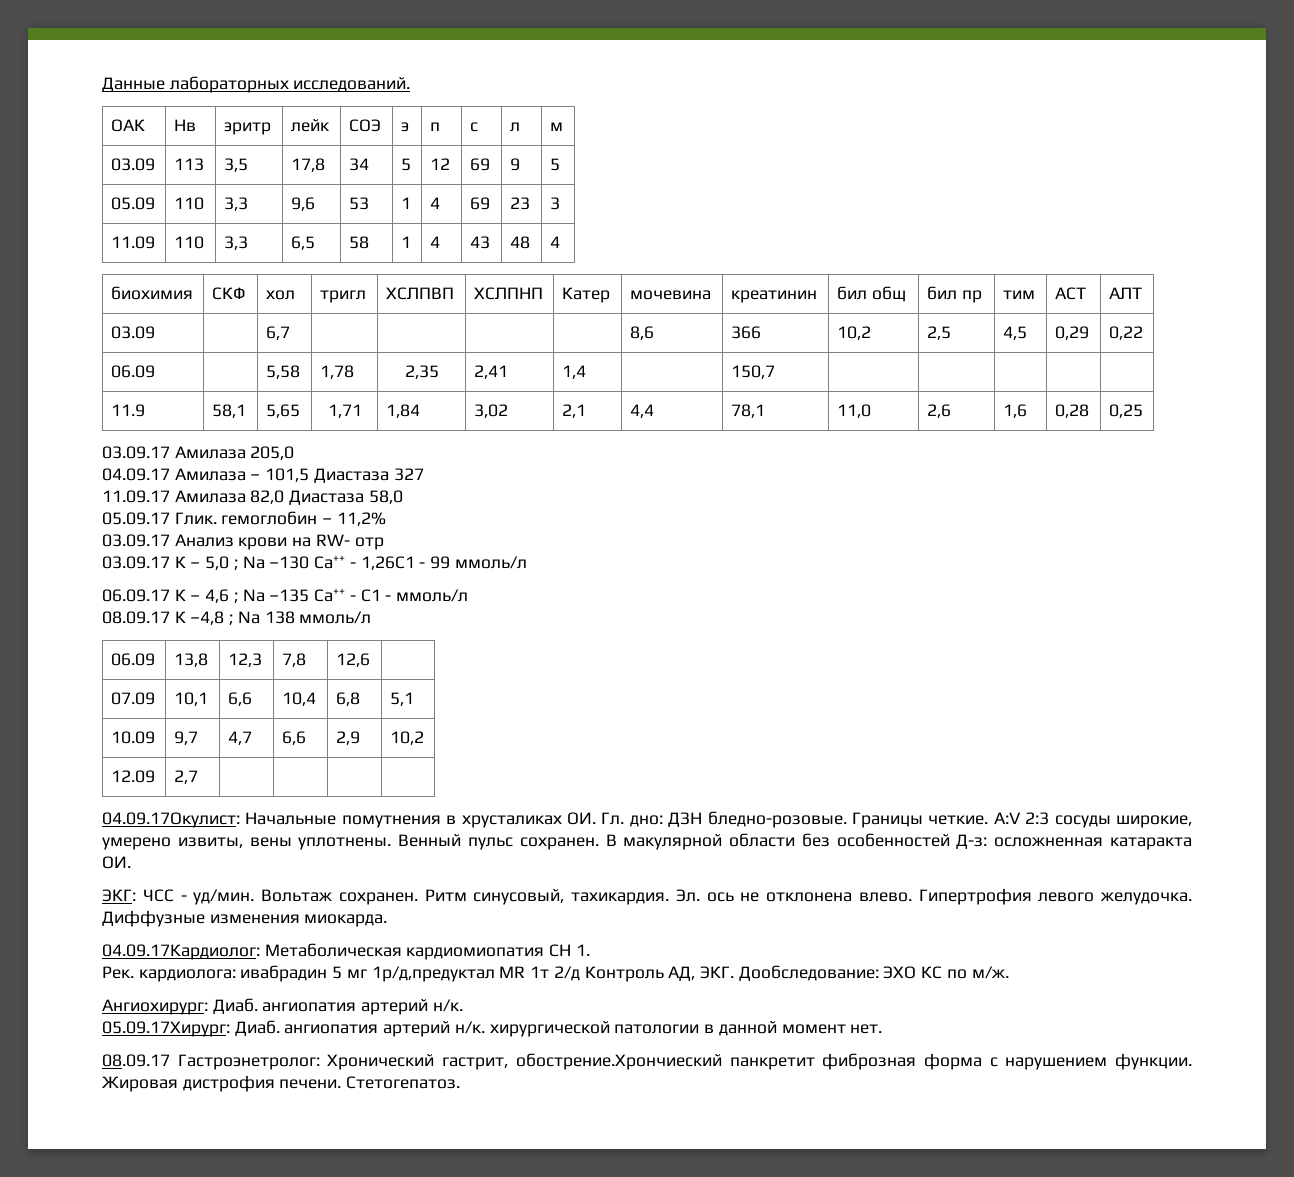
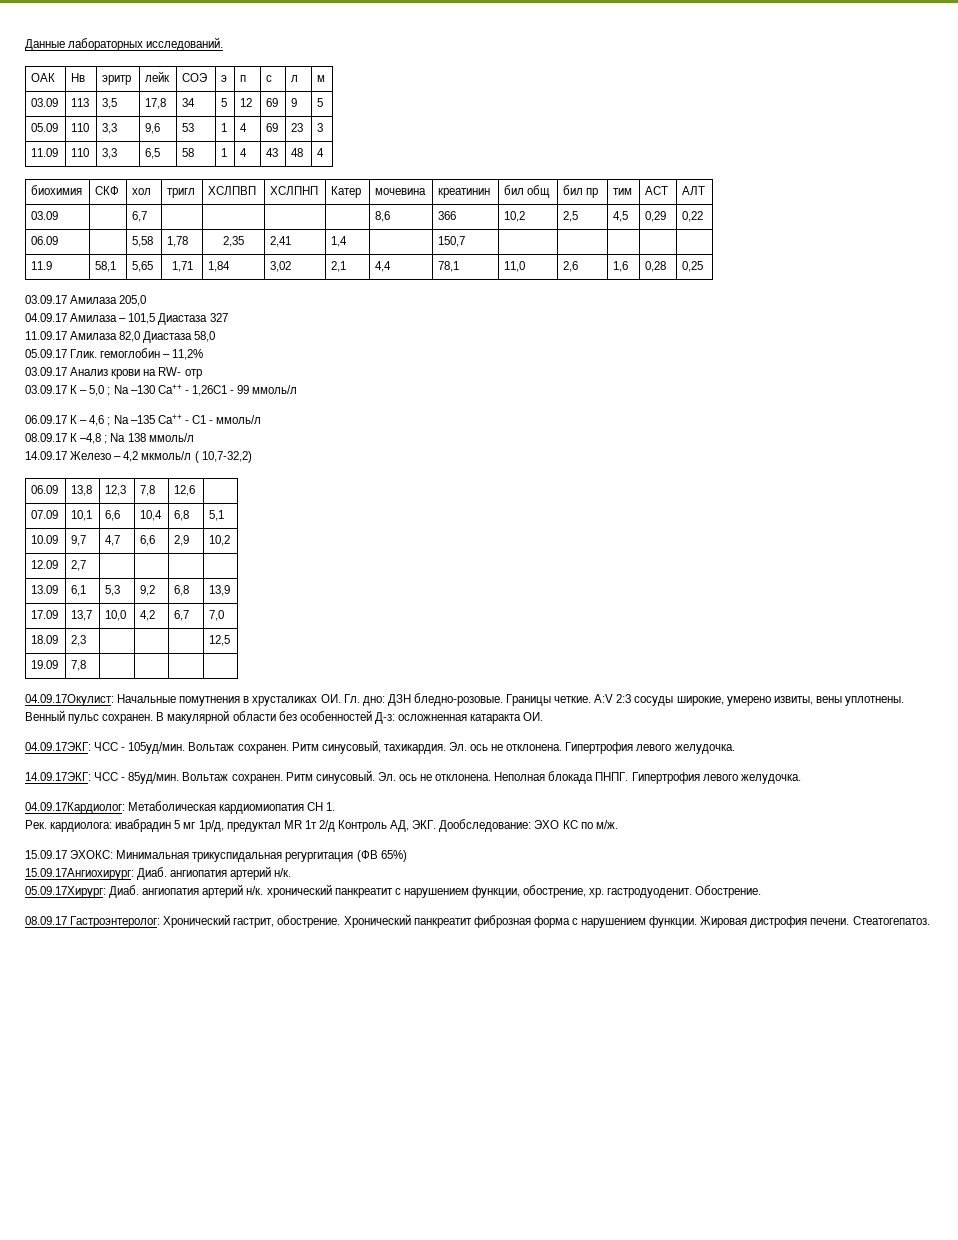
(372, 617) none -> [25,451,252,463] // 14.09.17 Железо – 4,2 мкмоль/л ( 10,7-32,2)
(199, 777) none -> [31,585,59,594] [71,585,87,596] [105,585,121,596] [140,585,156,596] [174,585,190,596] [209,585,231,596] [31,610,59,619] [71,610,93,621] [105,610,127,621] [140,610,156,621] [174,610,190,621] [209,610,225,621] [31,635,59,644] [71,635,87,646] [209,635,231,646] [31,660,59,669] [71,660,87,671] // 13.09 | 6,1 | 5,3 | 9,2 | 6,8 | 13,9 // 17.09 | 13,7 | 10,0 | 4,2 | 6,7 | 7,0 // 18.09 | 2,3 | | | | 12,5 // 19.09 | 7,8 | | | |
[102,889,255,905] ЭКГ: ЧСС - уд/мин. -> [25,742,186,754] 04.09.17ЭКГ: ЧСС - 105уд/мин.
[766,888,1192,905] [102,910,388,927] отклонена влево. Гипертрофия левого желудочка. Диффузные изменения миокарда. -> [506,742,735,754] [25,770,801,784] отклонена. Гипертрофия левого желудочка. // 14.09.17ЭКГ: ЧСС - 85уд/мин. Вольтаж сохранен. Ритм синусовый. Эл. ось не отклонена. Неполная блокада ПНПГ. Гипертрофия левого желудочка.
[371,966,495,982] 1р/д,предуктал -> [198,820,281,832] 1р/д, предуктал
[102,999,208,1015] Ангиохирург: -> [25,850,407,862] [25,868,134,880] 15.09.17 ЭХОКС: Минимальная трикуспидальная регургитация (ФВ 65%) // 15.09.17Ангиохирург:
[489,1021,883,1037] [102,1054,320,1070] хирургической патологии в данной момент нет. // 08.09.17 Гастроэнетролог: -> [266,884,762,898] [25,916,161,928] хронический панкреатит с нарушением функции, обострение, хр. гастродуоденит. Обострение. // 08.09.17 Гастроэнтеролог:
[515,1053,815,1070] обострение.Хрончиеский панкретит -> [277,914,472,928] обострение. Хронический панкреатит
[346,1076,461,1089] Стетогепатоз. -> [852,916,930,925] Стеатогепатоз.

